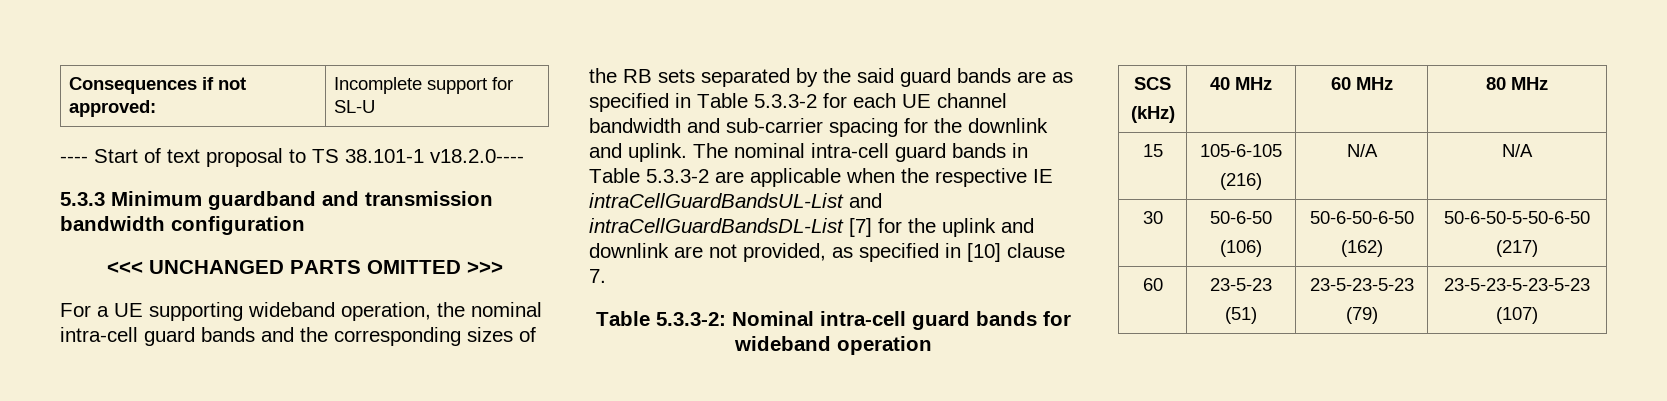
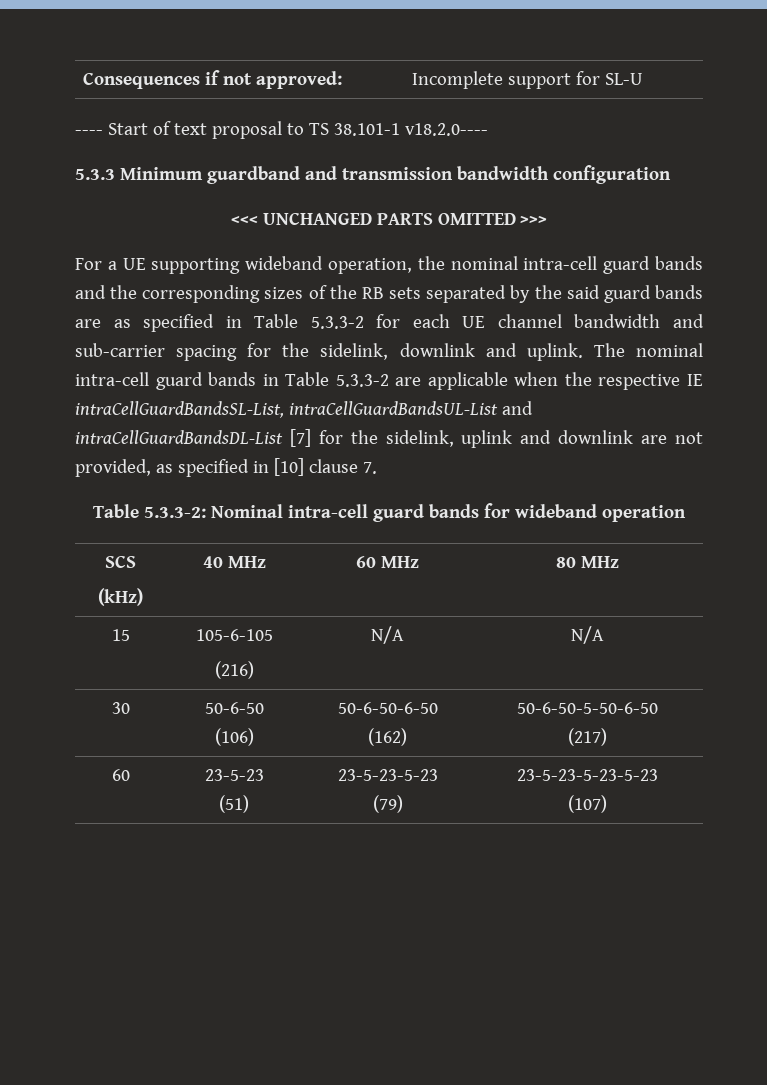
(962, 125) none -> [320,343,389,360] sidelink,
(1053, 176) none -> [75,401,284,418] intraCellGuardBandsSL-List,
(936, 225) none -> [385,430,454,447] sidelink,

